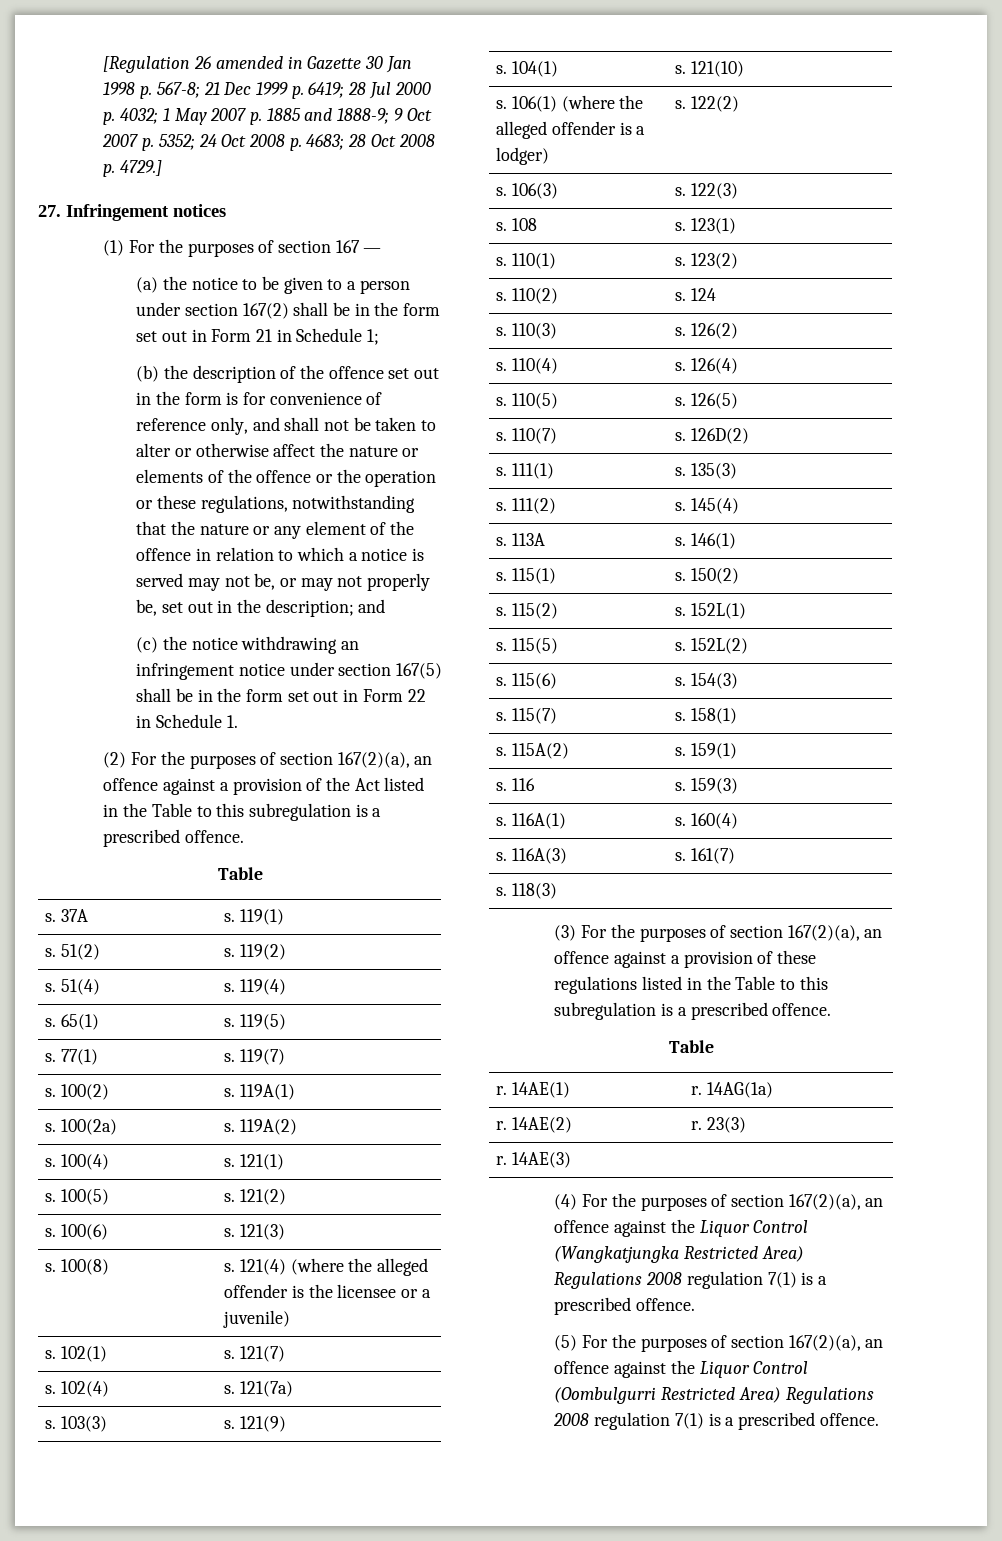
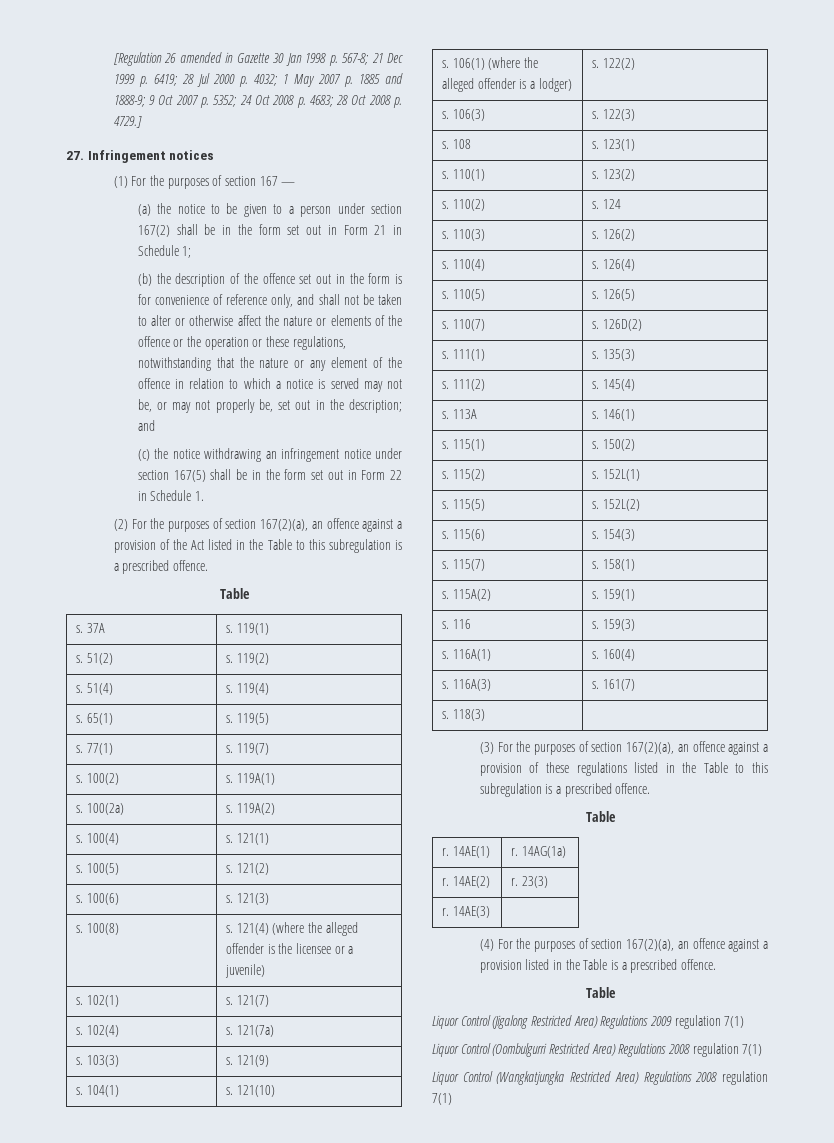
[670,1219,695,1233] the -> [763,941,769,949] [479,959,716,973] [585,987,616,998] [432,1015,745,1029] [432,1043,763,1057] a provision listed in the Table is a prescribed offence. // Table // Liquor Control (Jigalong Restricted Area) Regulations 2009 regulation 7(1) // Liquor Control (Oombulgurri Restricted Area) Regulations 2008 regulation 7(1) //
[801,1272,828,1285] [554,1297,696,1315] [554,1334,884,1352] [554,1360,809,1378] [554,1387,874,1404] [553,1412,879,1430] is a prescribed offence. // (5) For the purposes of section 167(2)(a), an offence against the Liquor Control (Oombulgurri Restricted Area) Regulations 2008 regulation 7(1) is a prescribed offence. -> (452, 1099) none

